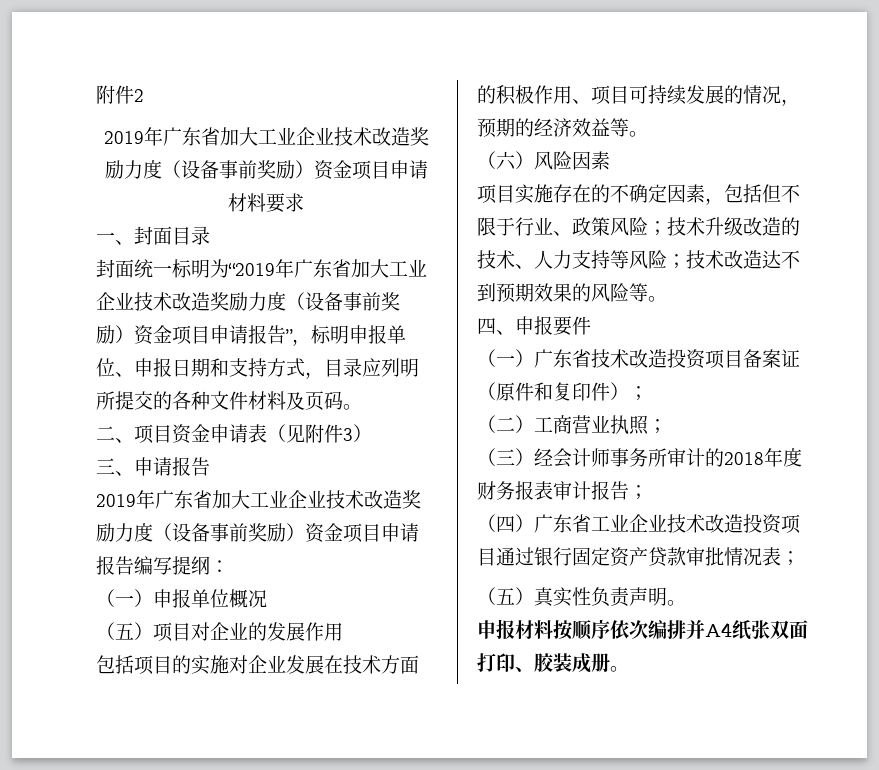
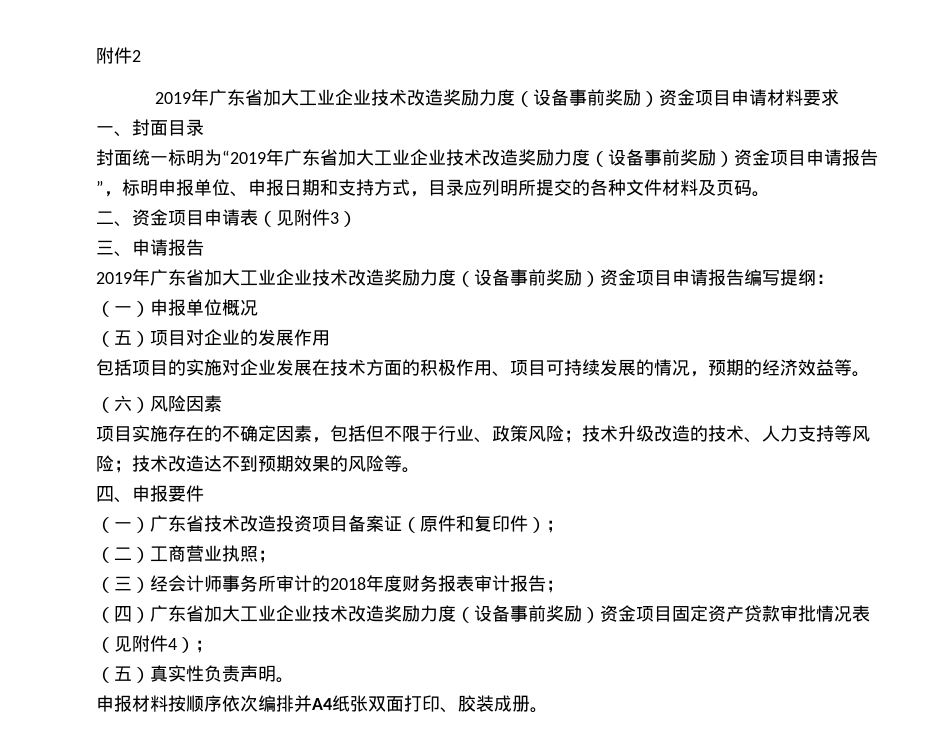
[134,424,210,444] 项目资金 -> [132,209,204,226] 资金项目
[591,514,801,534] [477,547,572,566] 工业企业技术改造投资项目通过银行 -> [204,605,672,623] 加大工业企业技术改造奖励力度（设备事前奖励）资金项目
(781, 556) none -> [96,635,195,653] （见附件4）

